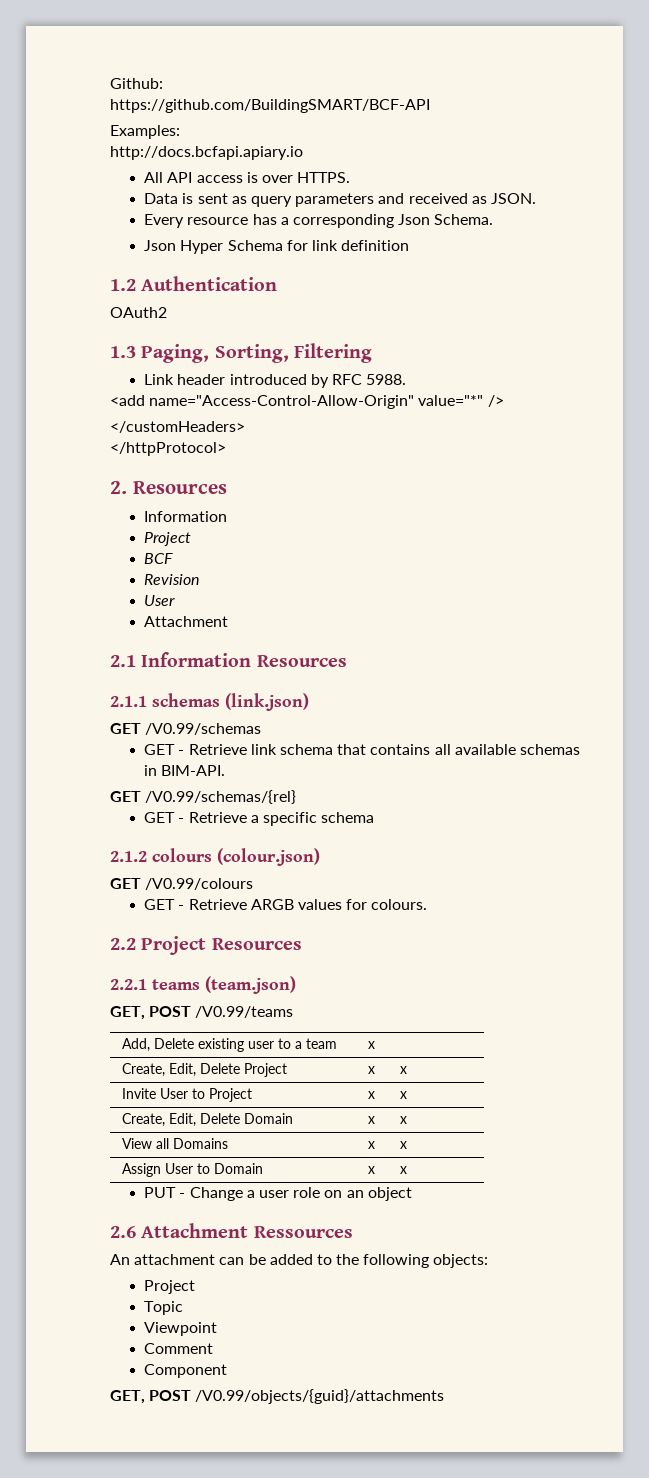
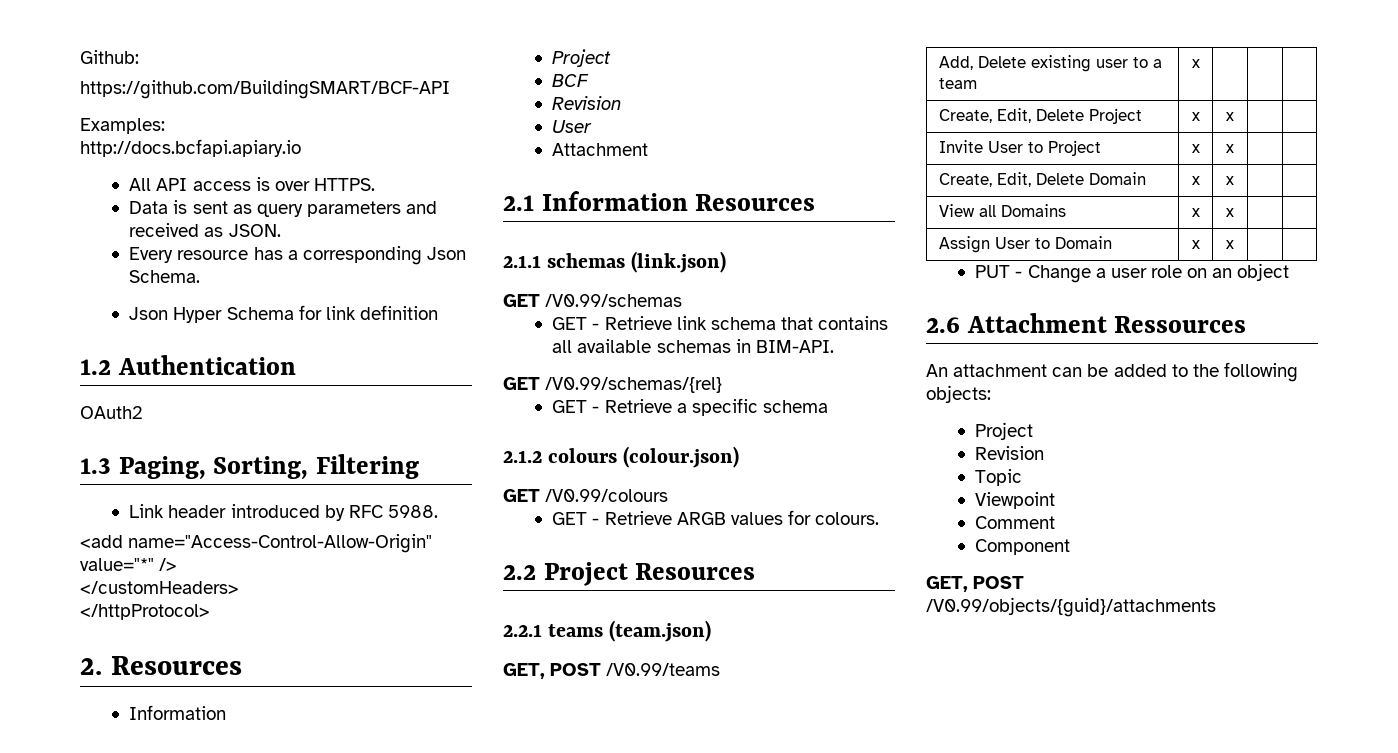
(196, 1287) none -> [975,446,1045,460] // Revision

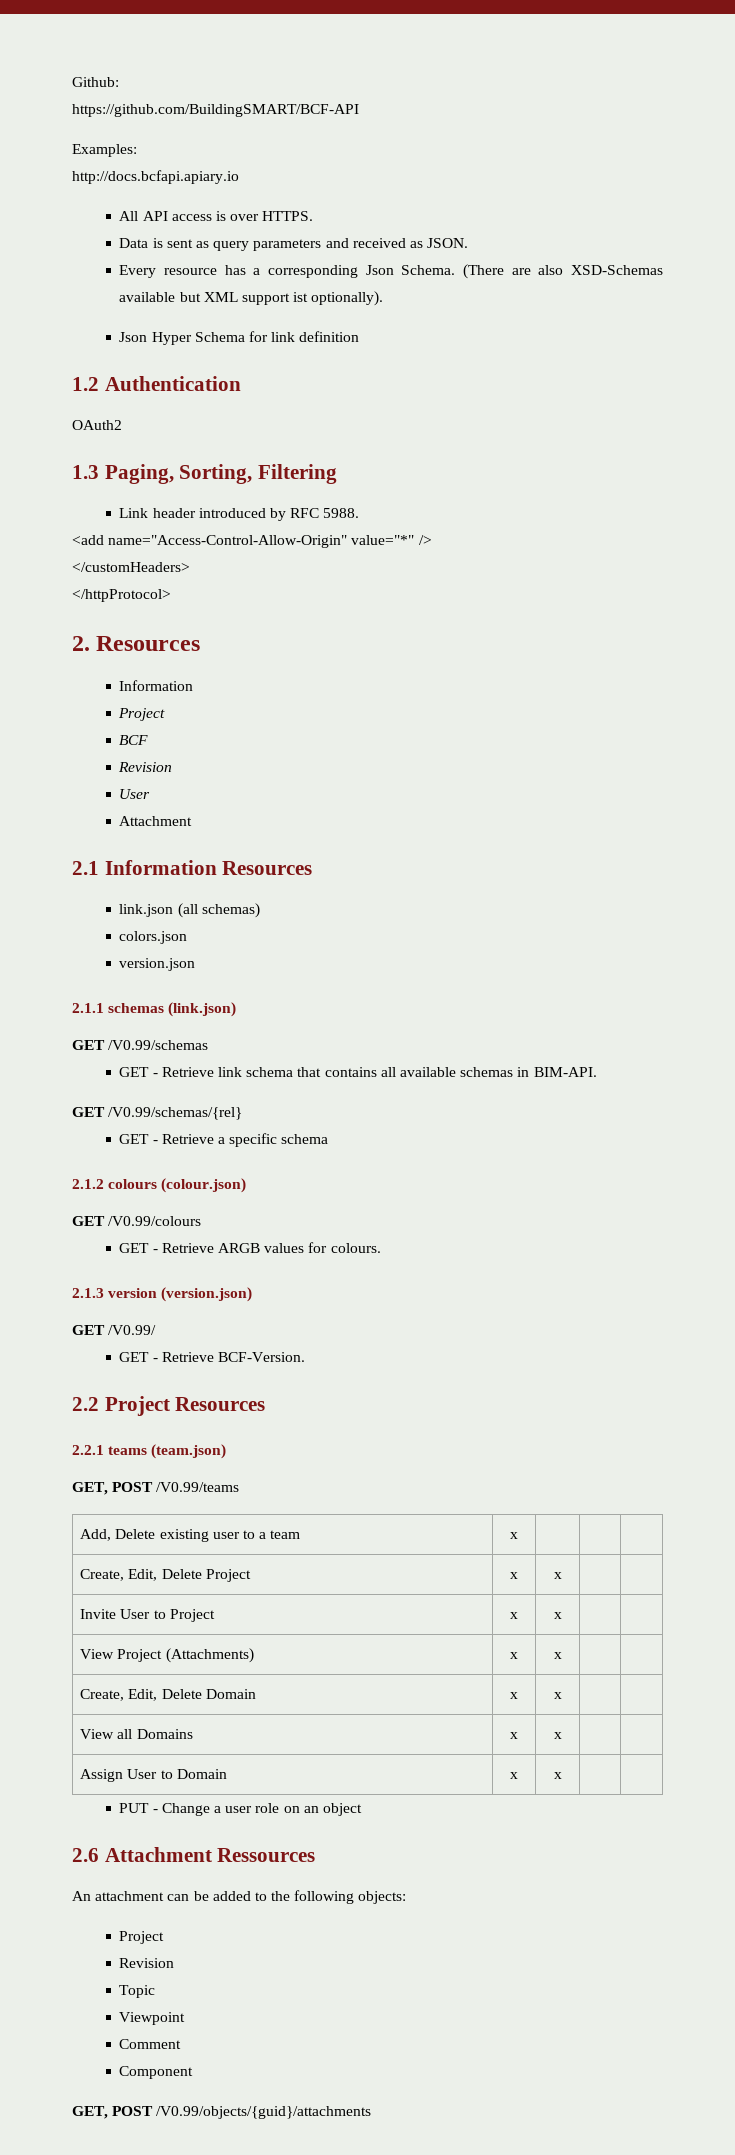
(201, 276) none -> [463,264,664,279] [119,291,384,306] (There are also XSD-Schemas available but XML support ist optionally).
(816, 202) none -> [119,903,260,918] [119,931,188,944] [119,958,196,971] // link.json (all schemas) // colors.json // version.json
(880, 518) none -> [72,1287,253,1302] [72,1325,157,1335] [119,1352,306,1362] // 2.1.3 version (version.json) // GET /V0.99/ // GET - Retrieve BCF-Version.
(1234, 148) none -> [80,1648,254,1663] [510,1652,518,1659] [553,1652,562,1659] // View Project (Attachments) | x | x | |

